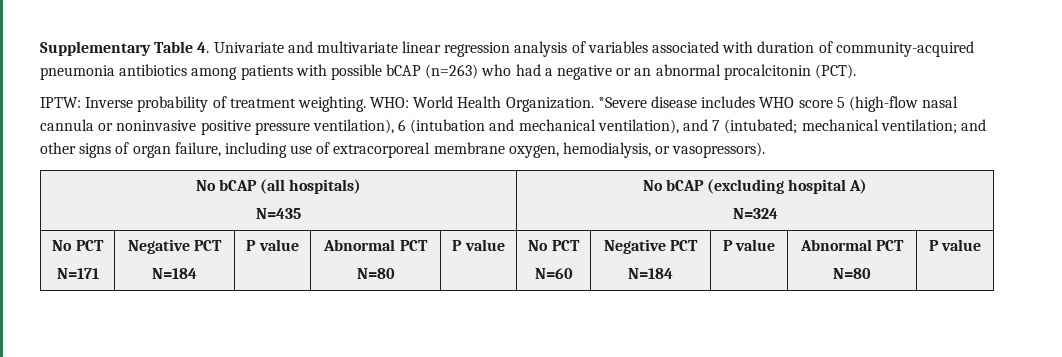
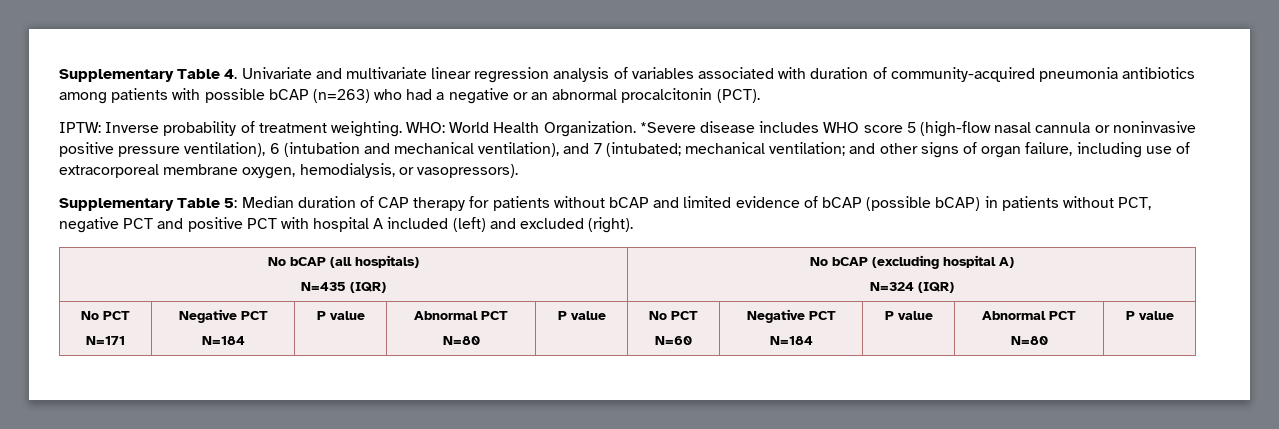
(766, 150) none -> [59,196,1152,211] [59,217,634,233] // Supplementary Table 5: Median duration of CAP therapy for patients without bCAP and limited evidence of bCAP (possible bCAP) in patients without PCT, negative PCT and positive PCT with hospital A included (left) and excluded (right).
(301, 213) none -> [350,282,386,293] (IQR)
(778, 213) none -> [917,282,954,293] (IQR)

